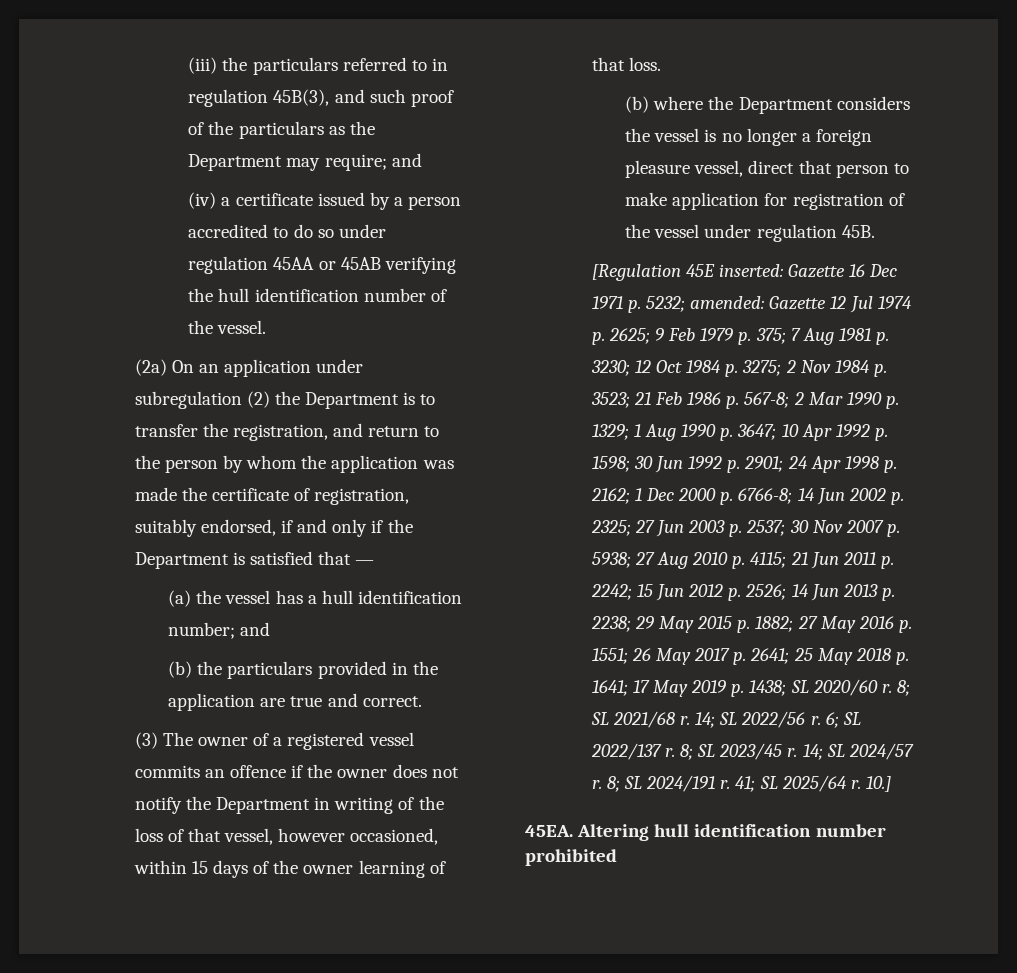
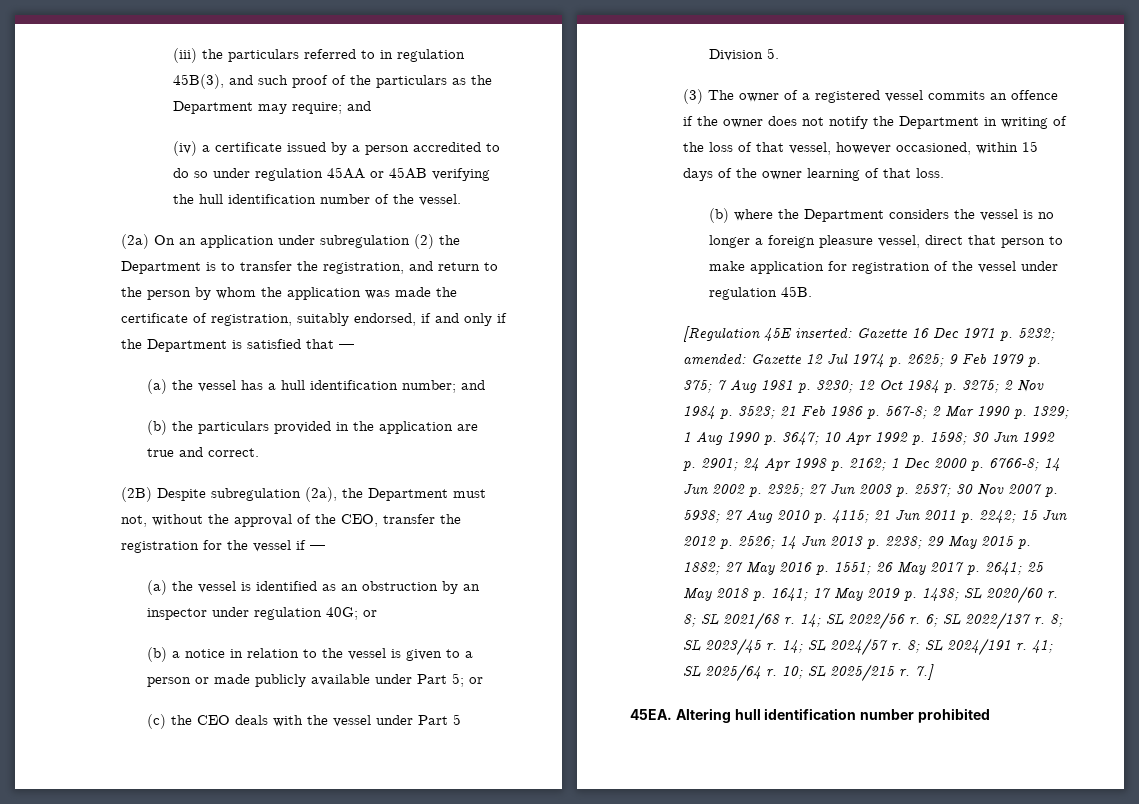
(422, 701) none -> [120,487,486,502] [120,514,461,527] [120,540,325,553] [146,580,480,595] [146,607,377,620] [146,647,473,662] [146,673,483,687] [146,714,461,729] [708,48,779,61] // (2B) Despite subregulation (2a), the Department must not, without the approval of the CEO, transfer the registration for the vessel if — // (a) the vessel is identified as an obstruction by an inspector under regulation 40G; or // (b) a notice in relation to the vessel is given to a person or made publicly available under Part 5; or // (c) the CEO deals with the vessel under Part 5 Division 5.
[865,776,891,792] 10.] -> [781,664,934,682] 10; SL 2025/215 r. 7.]

